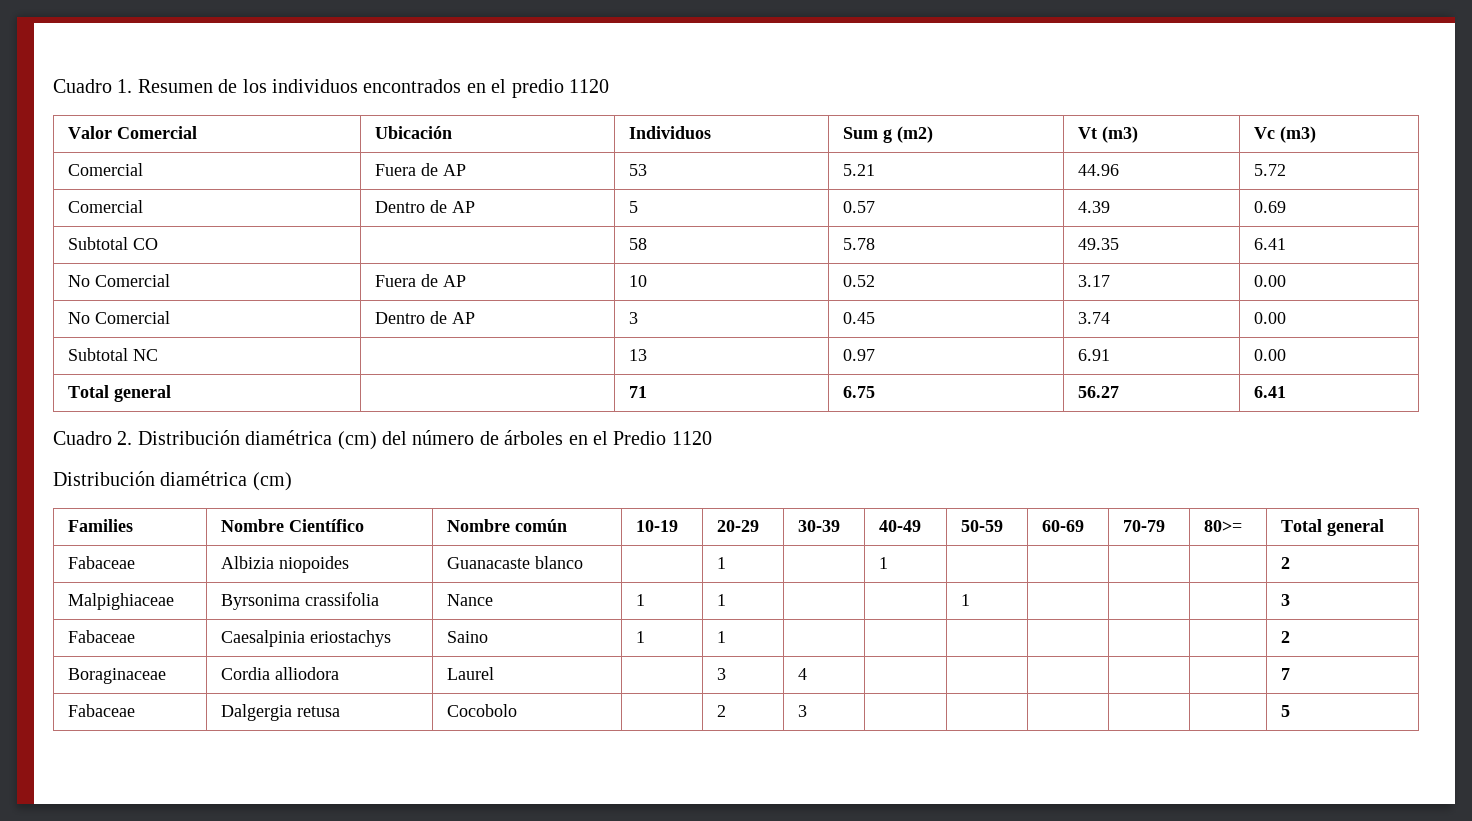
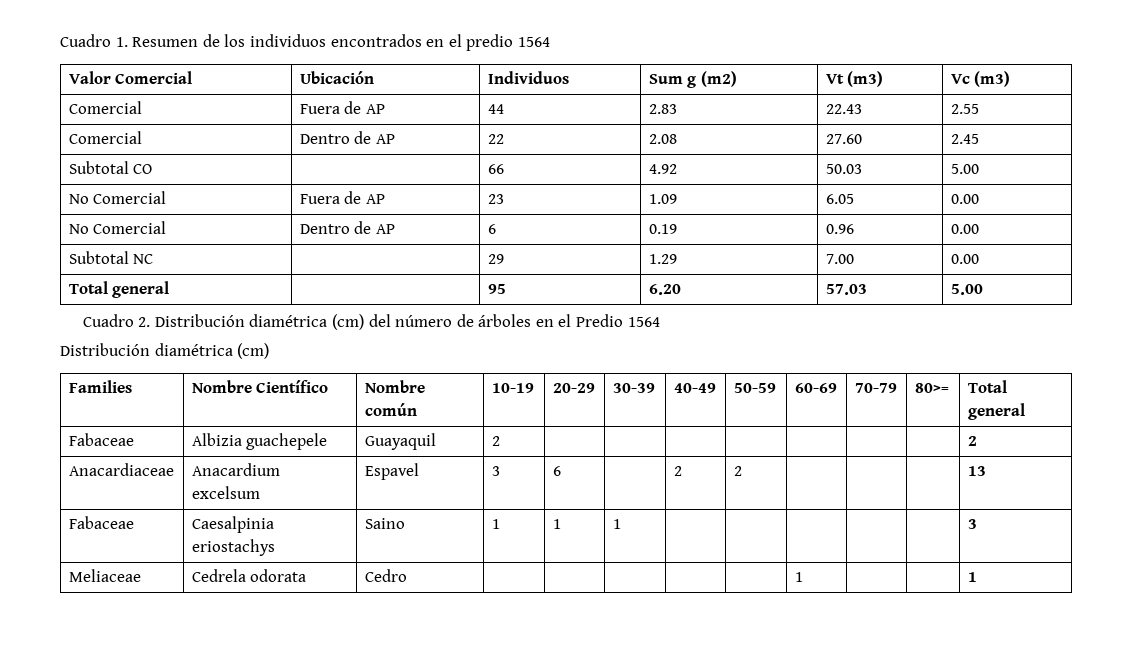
[568,79,609,93] 1120 -> [517,37,550,47] 1564
[628,164,647,176] [842,164,875,176] [1077,164,1119,176] [1253,164,1286,176] [67,200,143,213] [374,200,475,213] [628,201,638,213] [842,201,875,213] [1077,201,1110,213] [1253,201,1286,213] [67,237,158,250] [628,238,647,250] [842,238,875,250] [1077,238,1119,250] [1253,238,1286,250] 53 | 5.21 | 44.96 | 5.72 // Comercial | Dentro de AP | 5 | 0.57 | 4.39 | 0.69 // Subtotal CO | | 58 | 5.78 | 49.35 | 6.41 -> [487,104,504,114] [648,104,677,114] [825,104,862,114] [950,104,979,114] [68,131,142,144] [299,131,395,144] [487,134,504,144] [648,134,677,144] [825,134,862,144] [950,134,979,144] [68,161,153,174] [487,164,504,174] [648,164,677,174] [825,164,862,174] [950,164,979,174] 44 | 2.83 | 22.43 | 2.55 // Comercial | Dentro de AP | 22 | 2.08 | 27.60 | 2.45 // Subtotal CO | | 66 | 4.92 | 50.03 | 5.00
[628,275,647,287] [842,275,875,287] [1077,275,1110,287] 10 | 0.52 | 3.17 -> [487,194,504,204] [648,194,677,204] [825,194,854,204] 23 | 1.09 | 6.05
[628,312,638,324] [842,312,875,324] [1077,312,1110,324] 3 | 0.45 | 3.74 -> [487,224,496,234] [648,224,677,234] [825,224,854,234] 6 | 0.19 | 0.96
[628,349,647,361] [842,349,875,361] [1077,349,1110,361] 13 | 0.97 | 6.91 -> [487,254,504,264] [648,254,677,264] [825,254,854,264] 29 | 1.29 | 7.00
[628,386,647,398] [842,386,875,398] [1077,386,1119,398] [1253,386,1286,398] 71 | 6.75 | 56.27 | 6.41 -> [487,284,506,294] [648,284,681,295] [825,284,867,295] [950,284,983,295] 95 | 6.20 | 57.03 | 5.00
[671,431,712,445] 1120 -> [627,317,660,327] 1564
[278,556,349,573] [446,556,583,569] [716,557,726,569] [878,557,888,569] [1280,557,1290,569] [67,593,174,610] [220,592,379,610] [446,594,493,606] [635,594,645,606] [716,594,726,606] [960,594,970,606] [1280,594,1290,606] niopoides | Guanacaste blanco | | 1 | | 1 | | | | | 2 // Malpighiaceae | Byrsonima crassifolia | Nance | 1 | 1 | | | 1 | | | | 3 -> [246,433,328,450] [364,433,436,450] [491,436,500,446] [967,436,977,446] [68,463,174,476] [191,463,280,476] [191,486,260,499] [364,463,419,480] [491,466,500,476] [552,466,561,476] [673,466,682,476] [733,466,742,476] [967,466,986,476] guachepele | Guayaquil | 2 | | | | | | | | 2 // Anacardiaceae | Anacardium excelsum | Espavel | 3 | 6 | | 2 | 2 | | | | 13
[1280,631,1290,643] [67,668,166,684] [220,667,339,680] [446,667,494,680] [716,668,726,680] [797,668,807,680] [1280,668,1290,680] [67,704,135,717] [220,704,340,721] [446,704,517,717] [716,705,726,717] [797,705,807,717] [1280,705,1290,717] | | | | | | 2 // Boraginaceae | Cordia alliodora | Laurel | | 3 | 4 | | | | | | 7 // Fabaceae | Dalgergia retusa | Cocobolo | | 2 | 3 | | | | | | 5 -> [612,519,621,529] [967,519,977,529] [68,569,141,582] [191,569,307,582] [364,569,407,582] [794,572,803,582] [967,572,977,582] 1 | | | | | | 3 // Meliaceae | Cedrela odorata | Cedro | | | | | | 1 | | | 1

